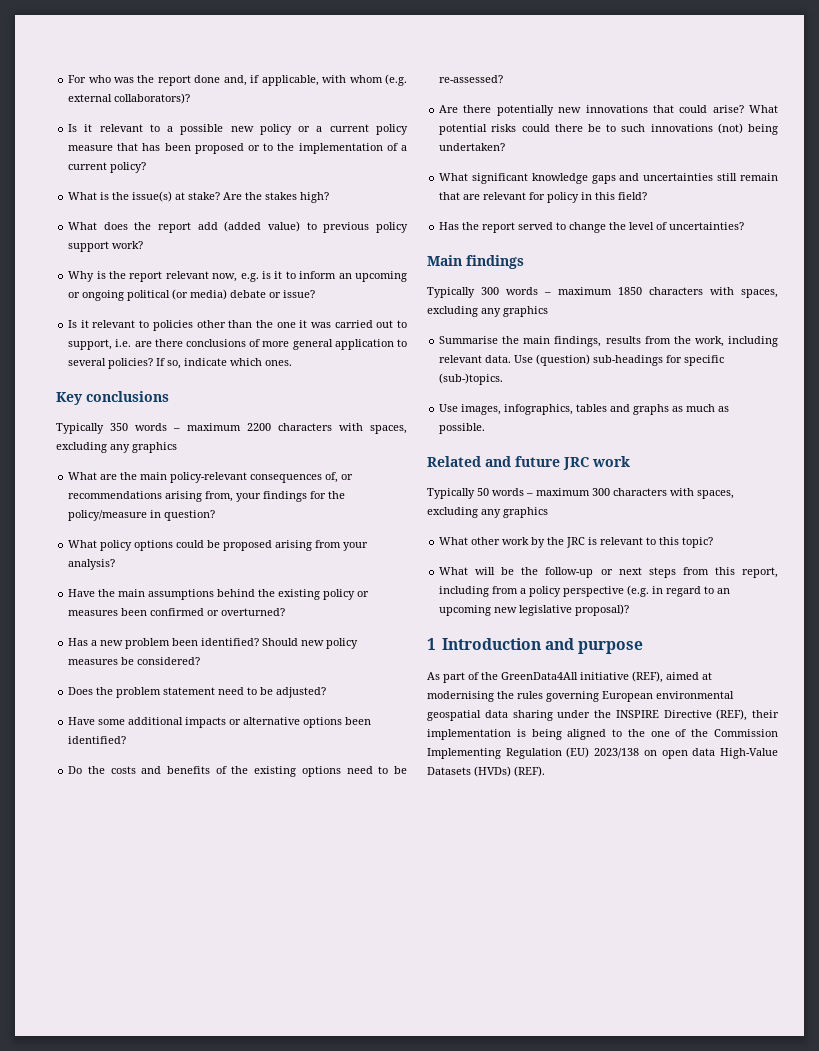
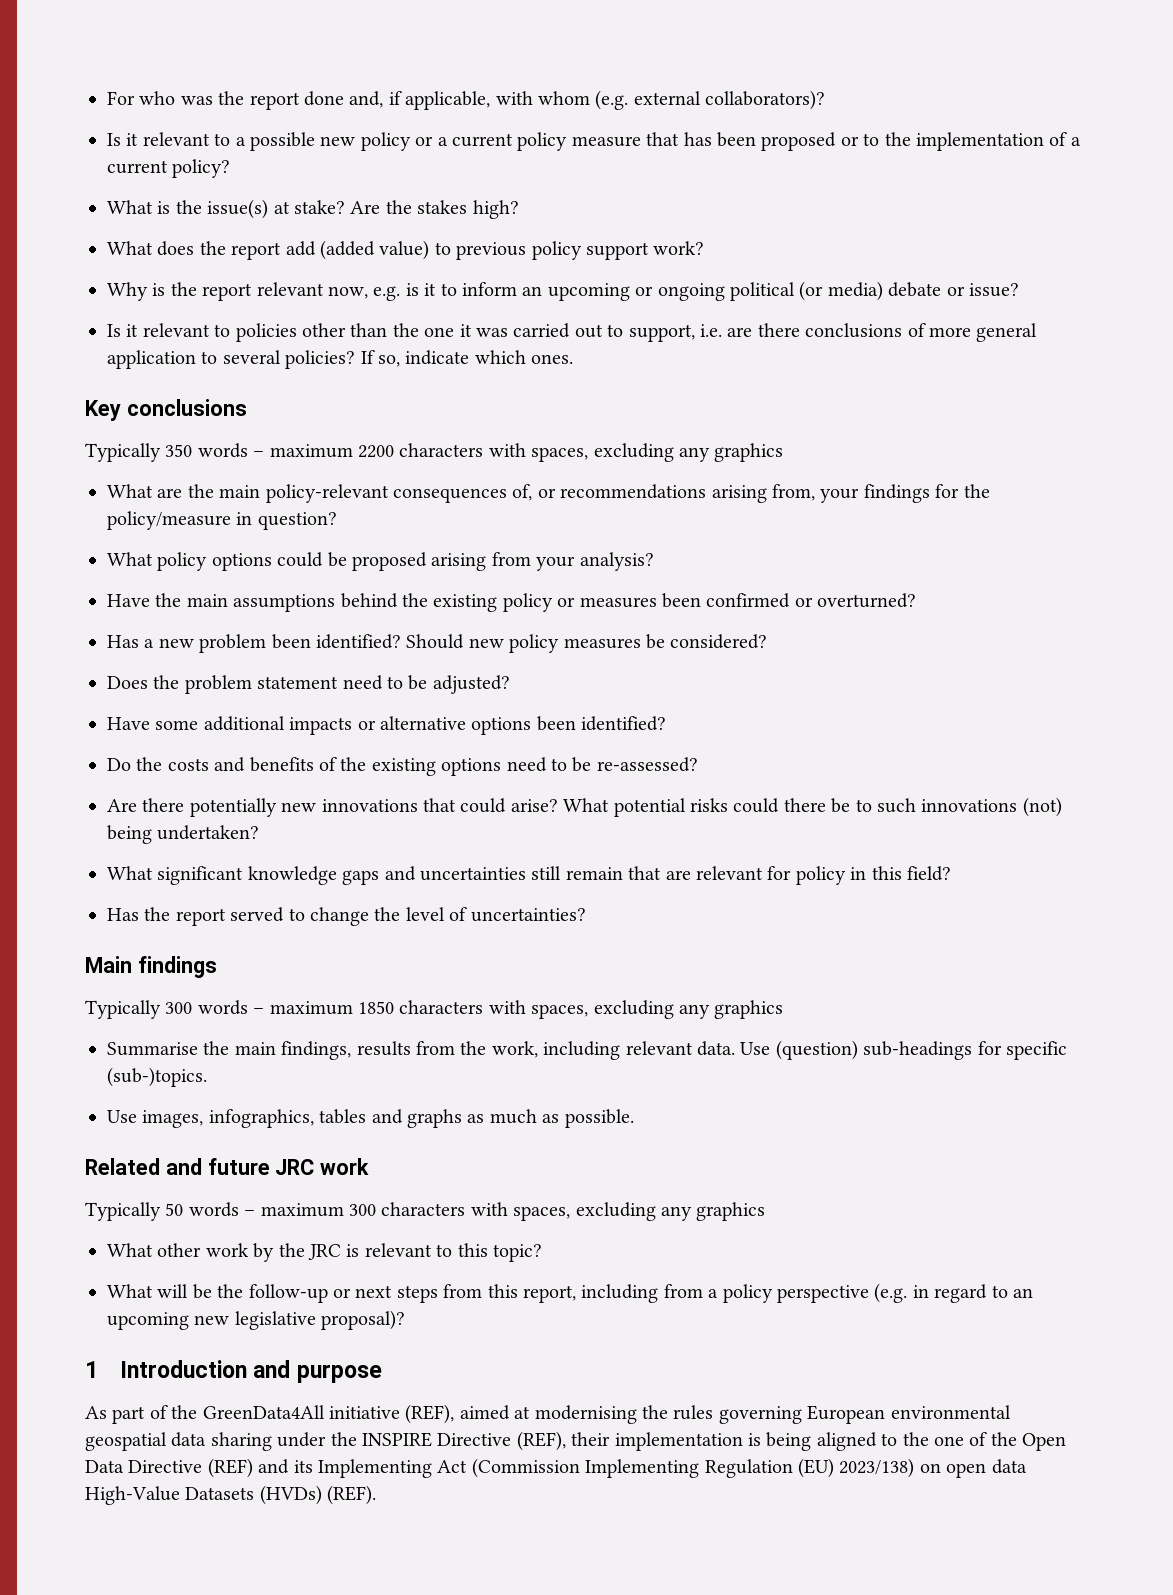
[714,729,778,737] Commission -> [1022,1433,1067,1451] [85,1458,580,1478] Open Data Directive (REF) and its Implementing Act (Commission
[594,748,640,758] 2023/138 -> [839,1458,915,1478] 2023/138)

